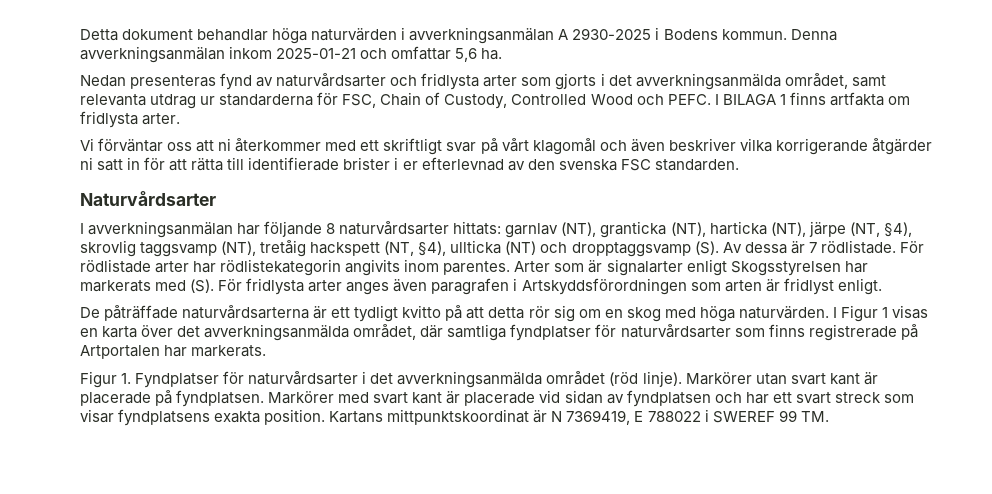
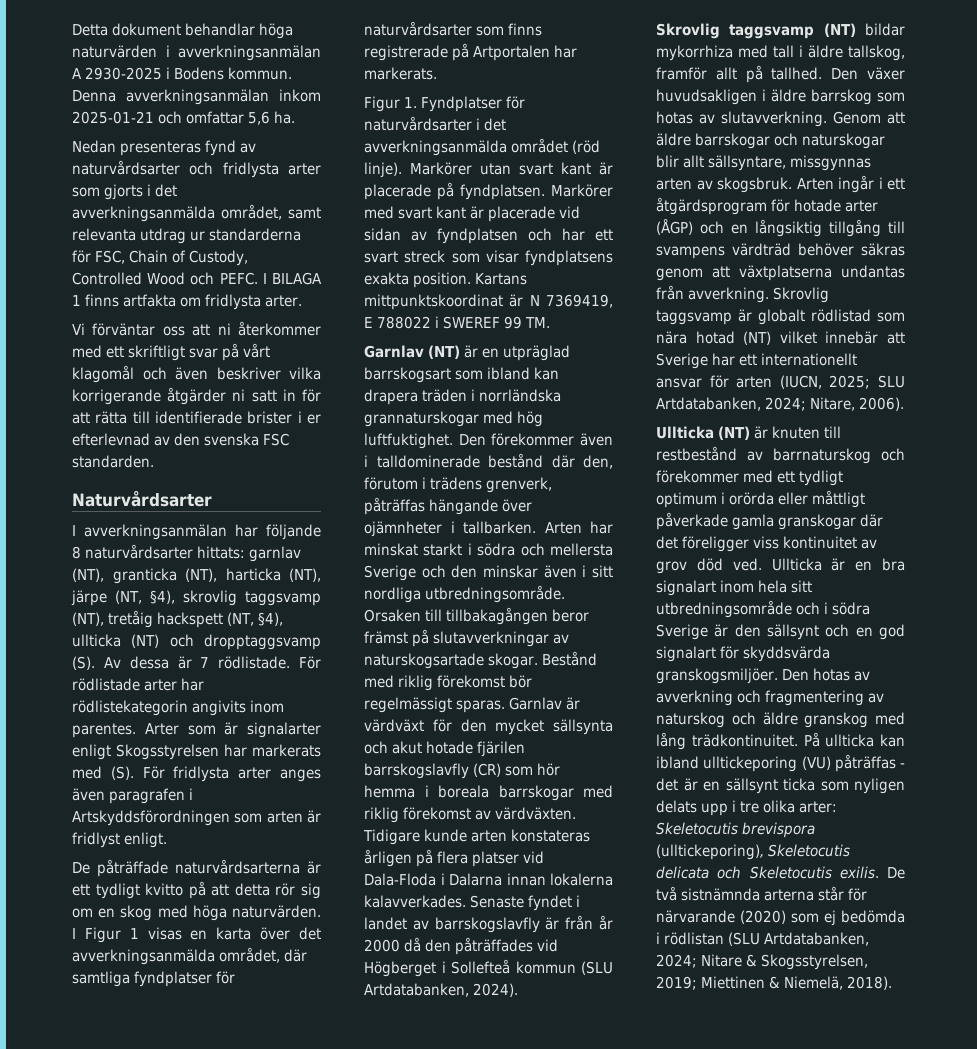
(829, 416) none -> [364,345,570,361] [364,367,559,383] [364,389,561,405] [364,411,543,427] [364,433,613,449] [364,453,613,469] [364,477,552,493] [364,497,532,515] [364,521,613,537] [364,543,613,556] [364,565,613,581] [364,585,565,603] [364,607,589,625] [364,629,569,647] [364,651,597,669] [364,675,532,691] [364,697,580,713] [364,719,613,735] [364,741,525,757] [364,763,560,779] [364,785,613,801] [364,807,576,823] [363,829,590,845] [364,849,544,867] [364,873,613,886] [364,895,580,911] [364,915,613,933] [364,937,558,955] [364,959,613,977] [364,983,518,997] [656,23,905,39] [656,45,905,61] [656,65,905,83] [656,89,905,105] [656,111,905,127] [656,133,885,149] [656,155,871,171] [656,175,905,193] [656,197,878,215] [656,219,905,237] [656,243,905,259] [656,265,905,281] [656,285,829,303] [656,309,905,325] [656,331,905,345] [656,353,857,369] [656,375,905,389] [656,397,904,411] [656,426,841,440] [656,446,905,464] [656,470,843,486] [656,490,865,508] [656,512,883,530] [656,536,877,552] [656,558,905,574] [656,580,812,596] [656,600,870,618] [656,624,905,640] [656,646,830,662] [656,668,870,684] [656,690,884,706] [656,712,905,728] [656,732,905,750] [656,754,905,772] [656,778,905,794] [656,800,837,816] [656,822,815,838] [656,844,850,860] [656,866,905,879] [656,886,867,901] [656,910,905,926] [656,932,869,946] [656,954,868,970] [656,976,892,990] // Garnlav (NT) är en utpräglad barrskogsart som ibland kan drapera träden i norrländska grannaturskogar med hög luftfuktighet. Den förekommer även i talldominerade bestånd där den, förutom i trädens grenverk, påträffas hängande över ojämnheter i tallbarken. Arten har minskat starkt i södra och mellersta Sverige och den minskar även i sitt nordliga utbredningsområde. Orsaken till tillbakagången beror främst på slutavverkningar av naturskogsartade skogar. Bestånd med riklig förekomst bör regelmässigt sparas. Garnlav är värdväxt för den mycket sällsynta och akut hotade fjärilen barrskogslavfly (CR) som hör hemma i boreala barrskogar med riklig förekomst av värdväxten. Tidigare kunde arten konstateras årligen på flera platser vid Dala-Floda i Dalarna innan lokalerna kalavverkades. Senaste fyndet i landet av barrskogslavfly är från år 2000 då den påträffades vid Högberget i Sollefteå kommun (SLU Artdatabanken, 2024). // Skrovlig taggsvamp (NT) bildar mykorrhiza med tall i äldre tallskog, framför allt på tallhed. Den växer huvudsakligen i äldre barrskog som hotas av slutavverkning. Genom att äldre barrskogar och naturskogar blir allt sällsyntare, missgynnas arten av skogsbruk. Arten ingår i ett åtgärdsprogram för hotade arter (ÅGP) och en långsiktig tillgång till svampens värdträd behöver säkras genom att växtplatserna undantas från avverkning. Skrovlig taggsvamp är globalt rödlistad som nära hotad (NT) vilket innebär att Sverige har ett internationellt ansvar för arten (IUCN, 2025; SLU Artdatabanken, 2024; Nitare, 2006). // Ullticka (NT) är knuten till restbestånd av barrnaturskog och förekommer med ett tydligt optimum i orörda eller måttligt påverkade gamla granskogar där det föreligger viss kontinuitet av grov död ved. Ullticka är en bra signalart inom hela sitt utbredningsområde och i södra Sverige är den sällsynt och en god signalart för skyddsvärda granskogsmiljöer. Den hotas av avverkning och fragmentering av naturskog och äldre granskog med lång trädkontinuitet. På ullticka kan ibland ulltickeporing (VU) påträffas - det är en sällsynt ticka som nyligen delats upp i tre olika arter: Skeletocutis brevispora (ulltickeporing), Skeletocutis delicata och Skeletocutis exilis. De två sistnämnda arterna står för närvarande (2020) som ej bedömda i rödlistan (SLU Artdatabanken, 2024; Nitare & Skogsstyrelsen, 2019; Miettinen & Niemelä, 2018).

